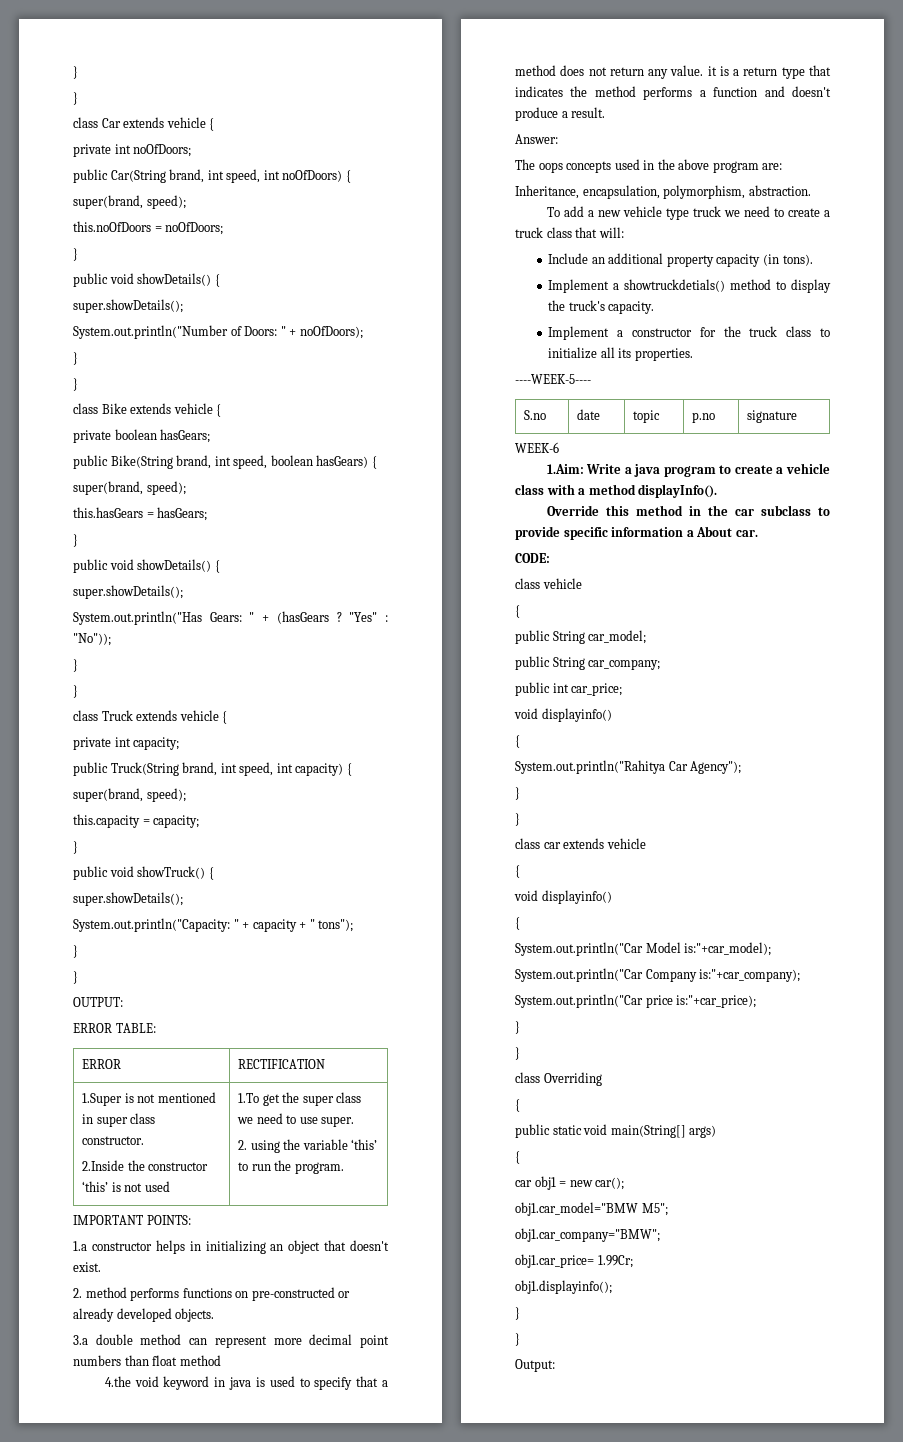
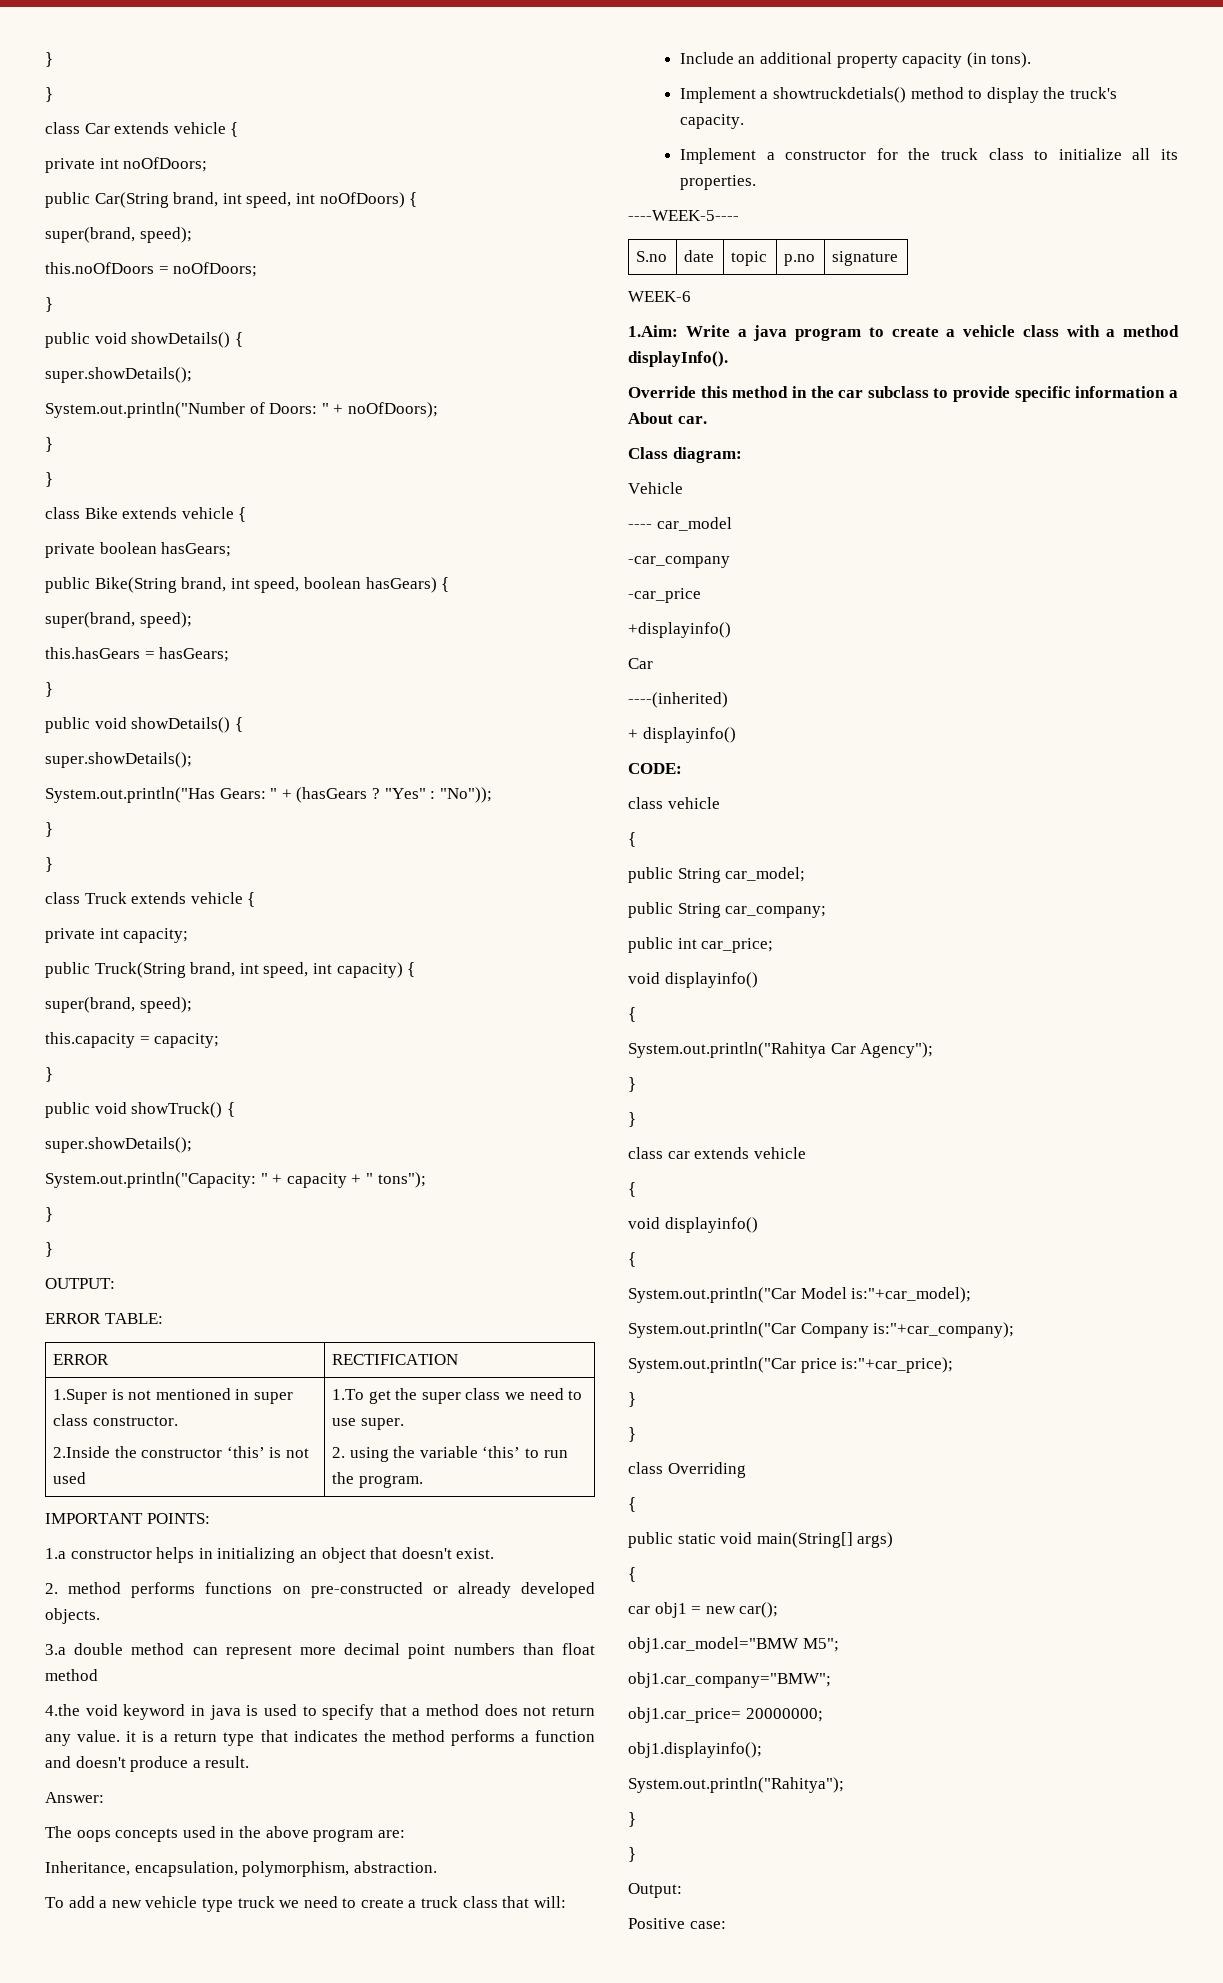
(758, 533) none -> [628,447,742,463] [628,482,683,494] [628,517,732,531] [628,556,730,568] [628,588,701,603] [628,622,731,638] [628,658,653,669] [628,692,728,708] [628,727,736,743] // Class diagram: // Vehicle // ---- car_model // -car_company // -car_price // +displayinfo() // Car // ----(inherited) // + displayinfo()
[597,1255,633,1268] 1.99Cr; -> [745,1708,823,1722] 20000000;
(612, 1287) none -> [628,1777,844,1793] // System.out.println("Rahitya");
(555, 1365) none -> [628,1918,726,1929] // Positive case:

